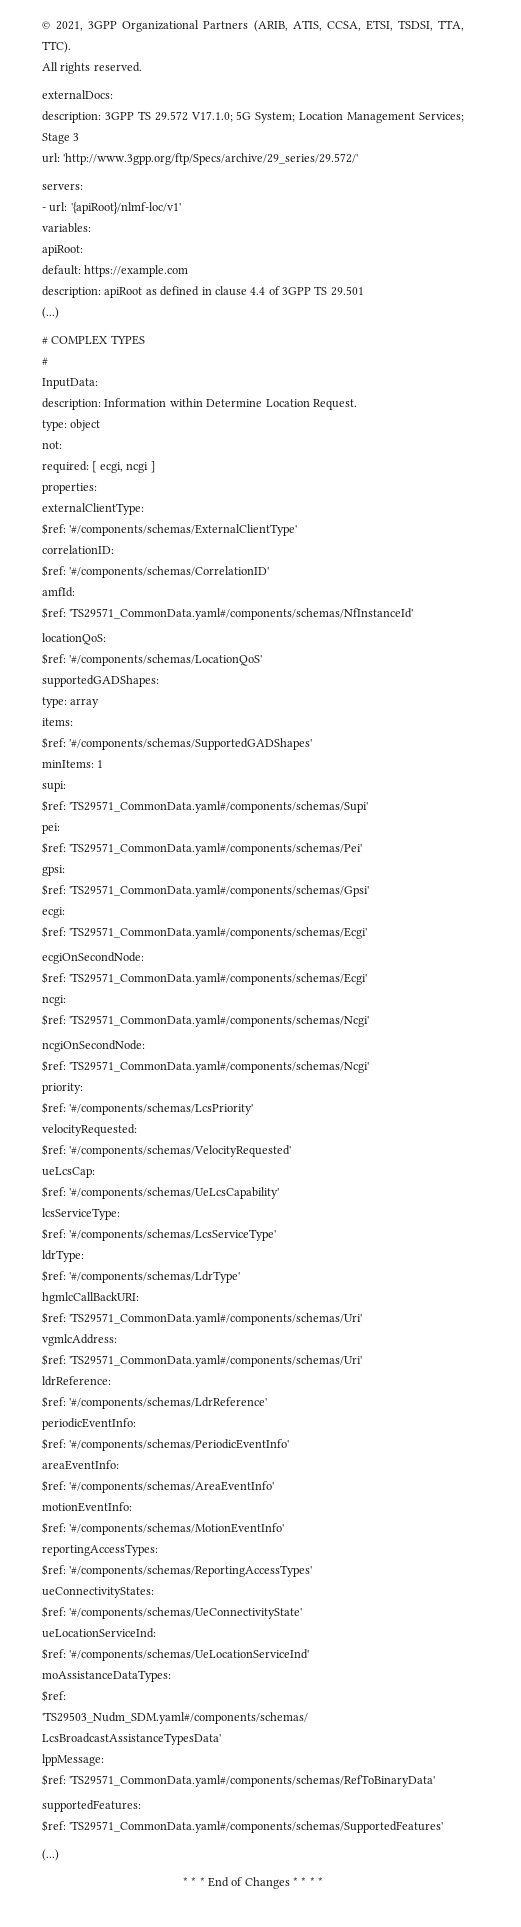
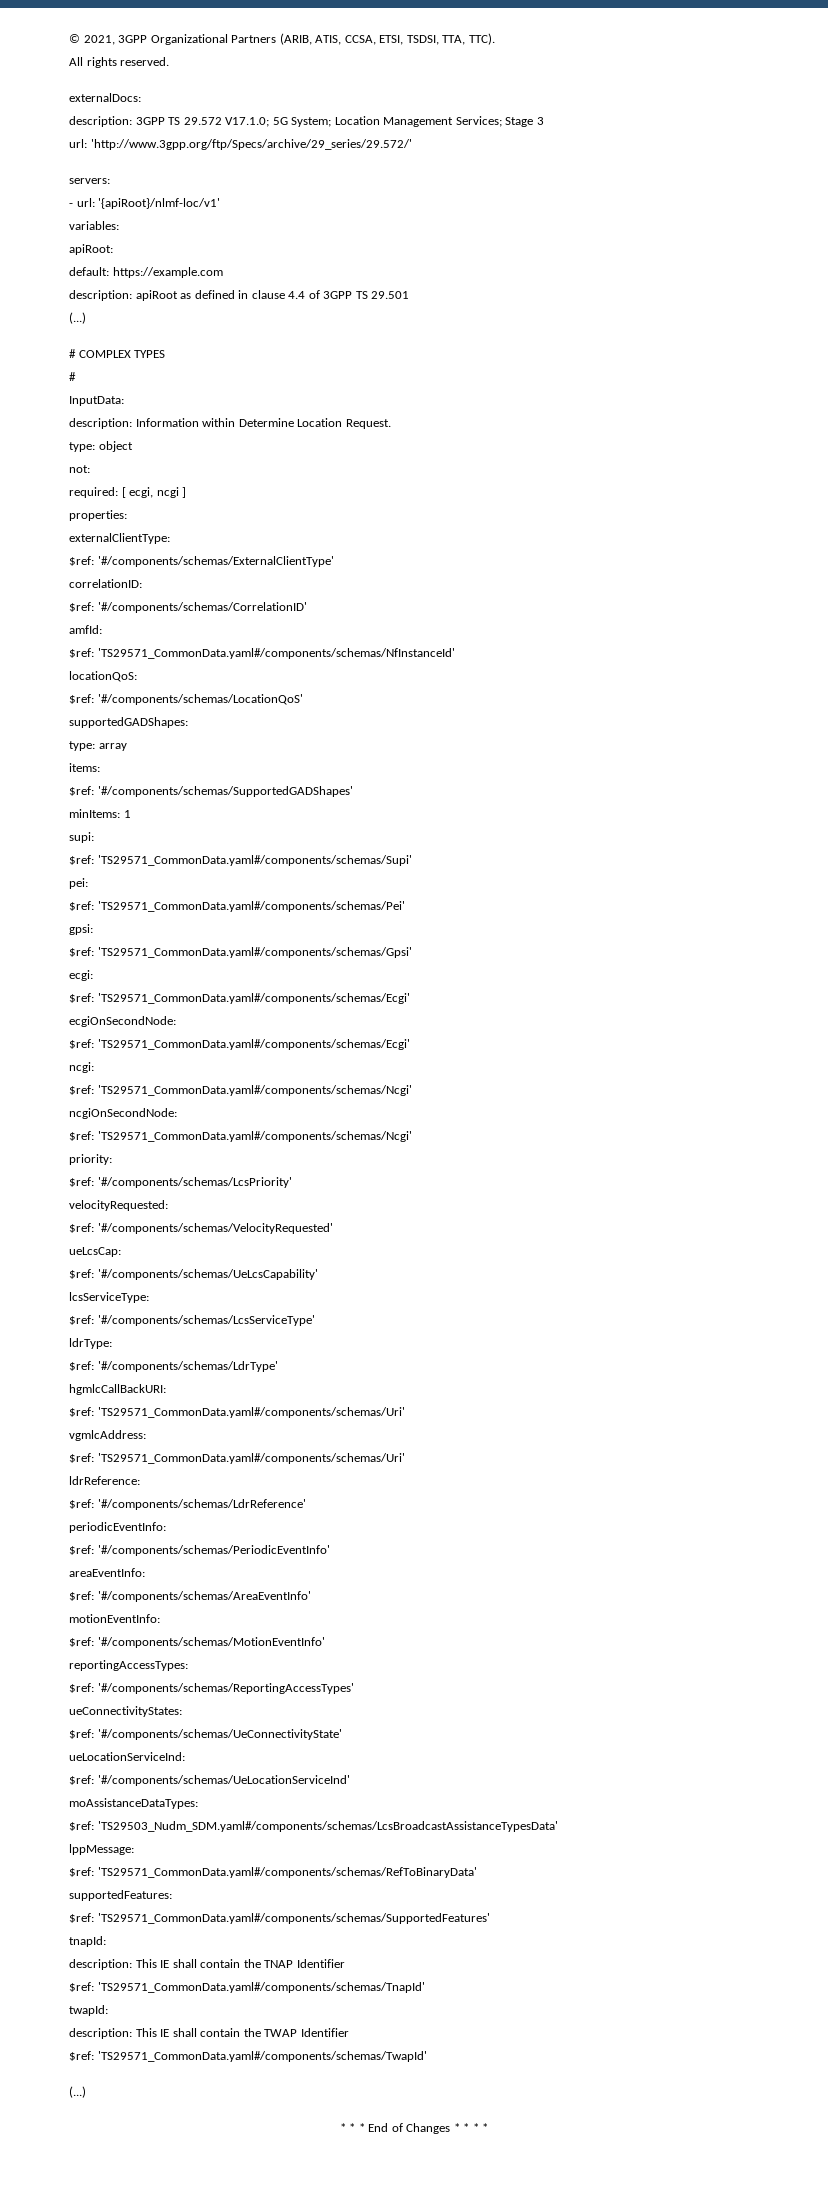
(444, 1827) none -> [69,1936,106,1947] [69,1959,345,1970] [69,1982,425,1993] [69,2005,108,2016] [69,2028,349,2039] [69,2051,427,2062] // tnapId: // description: This IE shall contain the TNAP Identifier // $ref: 'TS29571_CommonData.yaml#/components/schemas/TnapId' // twapId: // description: This IE shall contain the TWAP Identifier // $ref: 'TS29571_CommonData.yaml#/components/schemas/TwapId'

